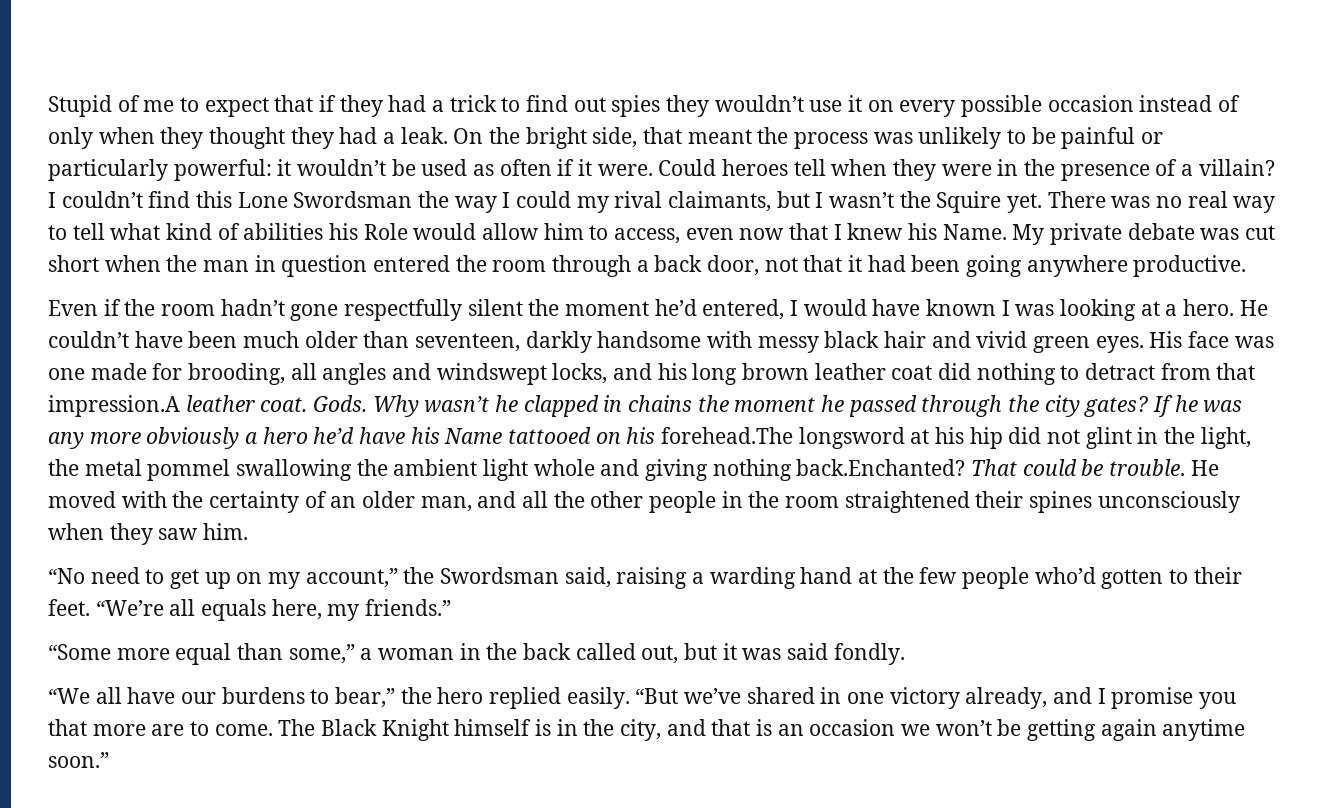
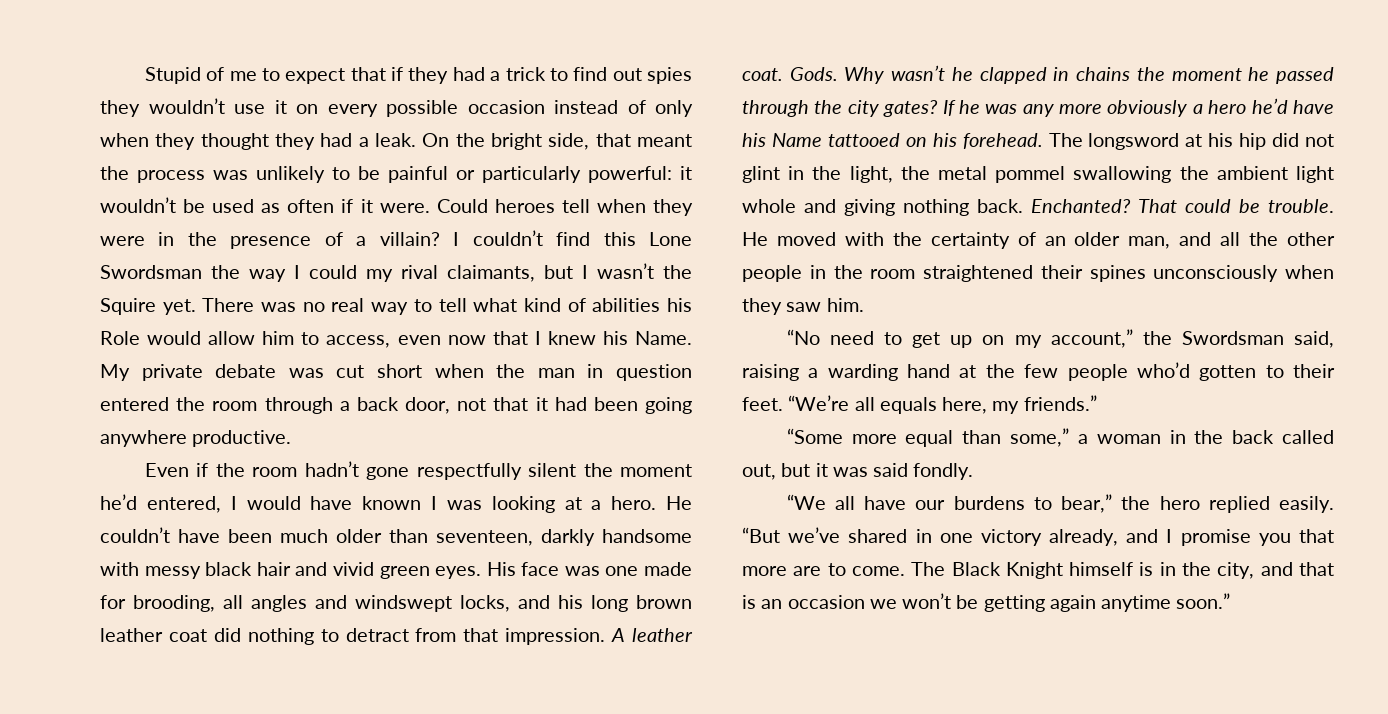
[48,395,180,417] impression.A -> [505,628,626,645] impression. A
[661,427,794,444] forehead.The -> [962,133,1083,149] forehead. The
[796,459,966,476] back.Enchanted? -> [977,199,1131,213] back. Enchanted?

